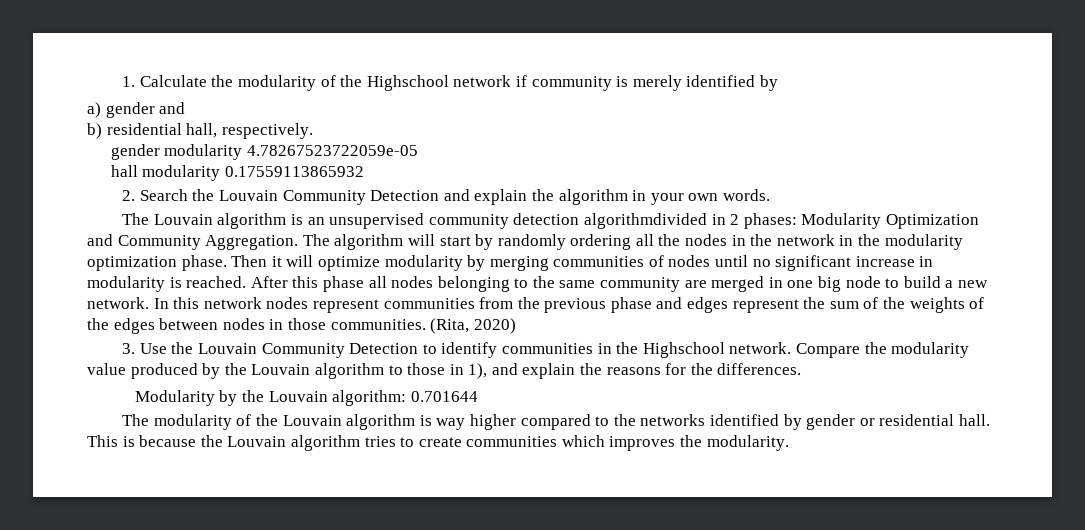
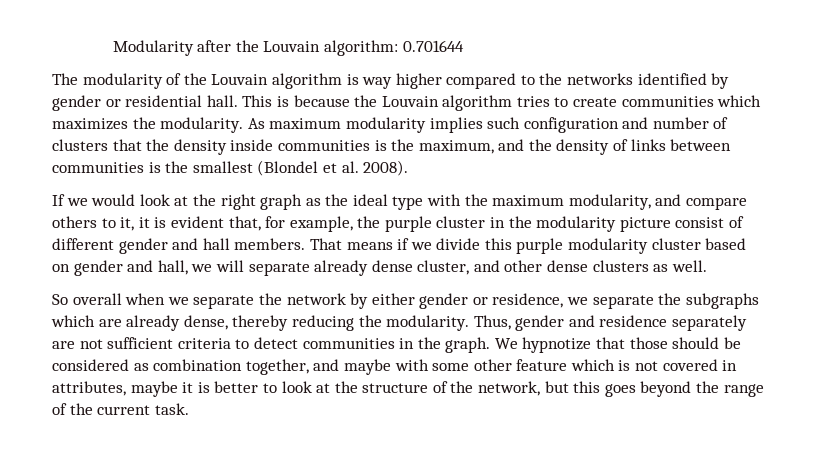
[122,75,778,91] [87,102,186,118] [87,123,313,139] [110,144,419,160] [110,165,365,181] [122,189,770,205] [122,213,979,229] [87,234,963,250] [87,255,934,271] [87,276,988,292] [87,297,985,313] [87,318,516,334] [122,342,970,358] [87,363,802,379] [134,390,238,406] 1. Calculate the modularity of the Highschool network if community is merely identified by // a) gender and // b) residential hall, respectively. // gender modularity 4.78267523722059e-05 // hall modularity 0.17559113865932 // 2. Search the Louvain Community Detection and explain the algorithm in your own words. // The Louvain algorithm is an unsupervised community detection algorithmdivided in 2 phases: Modularity Optimization and Community Aggregation. The algorithm will start by randomly ordering all the nodes in the network in the modularity optimization phase. Then it will optimize modularity by merging communities of nodes until no significant increase in modularity is reached. After this phase all nodes belonging to the same community are merged in one big node to build a new network. In this network nodes represent communities from the previous phase and edges represent the sum of the weights of the edges between nodes in those communities. (Rita, 2020) // 3. Use the Louvain Community Detection to identify communities in the Highschool network. Compare the modularity value produced by the Louvain algorithm to those in 1), and explain the reasons for the differences. // Modularity by -> [112,40,232,56] Modularity after
[609,435,789,451] improves the modularity. -> [52,117,729,133] [52,139,732,155] [52,160,409,176] [52,194,748,210] [52,216,745,232] [52,238,747,254] [52,260,707,276] [52,293,759,309] [51,315,748,331] [52,337,741,353] [52,359,738,375] [52,381,764,397] [52,403,189,415] maximizes the modularity. As maximum modularity implies such configuration and number of clusters that the density inside communities is the maximum, and the density of links between communities is the smallest (Blondel et al. 2008). // If we would look at the right graph as the ideal type with the maximum modularity, and compare others to it, it is evident that, for example, the purple cluster in the modularity picture consist of different gender and hall members. That means if we divide this purple modularity cluster based on gender and hall, we will separate already dense cluster, and other dense clusters as well. // So overall when we separate the network by either gender or residence, we separate the subgraphs which are already dense, thereby reducing the modularity. Thus, gender and residence separately are not sufficient criteria to detect communities in the graph. We hypnotize that those should be considered as combination together, and maybe with some other feature which is not covered in attributes, maybe it is better to look at the structure of the network, but this goes beyond the range of the current task.

